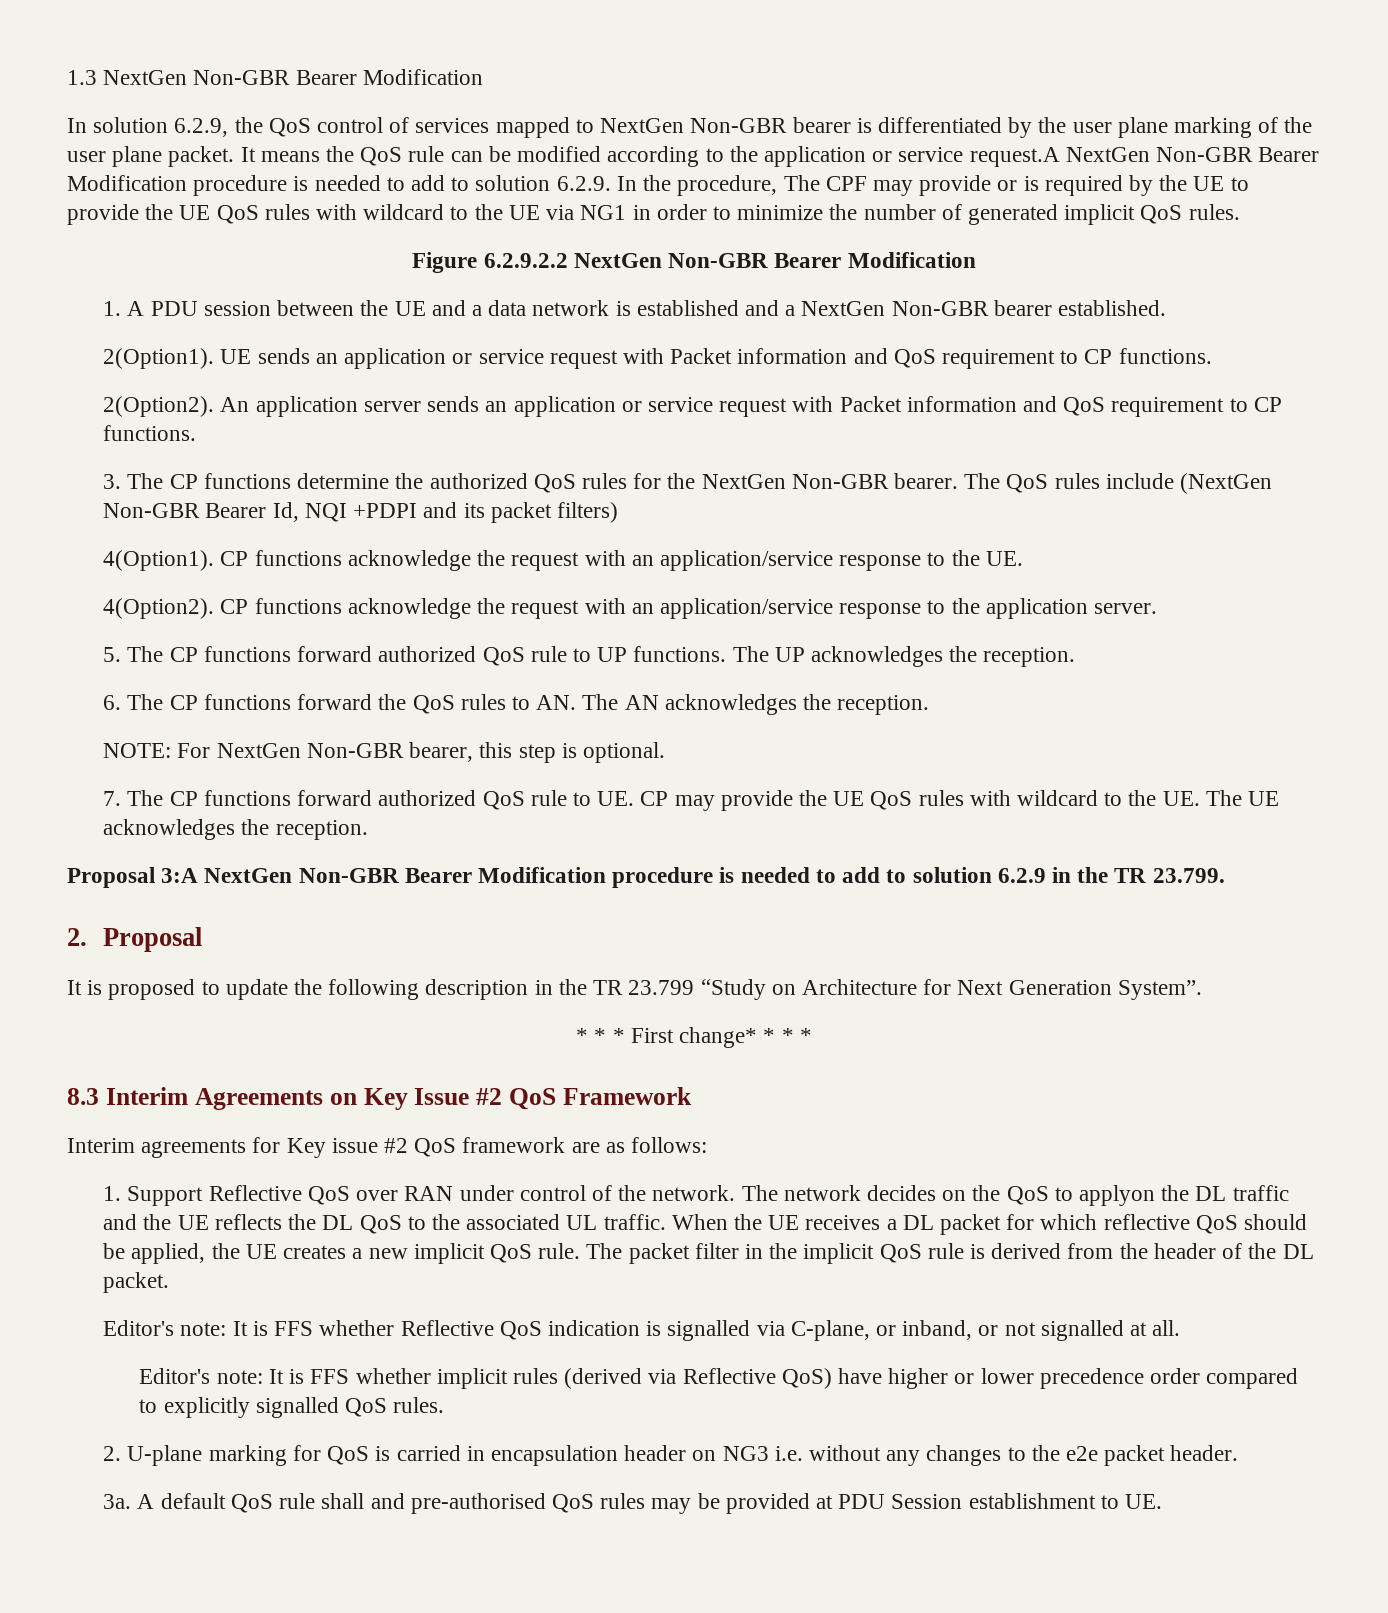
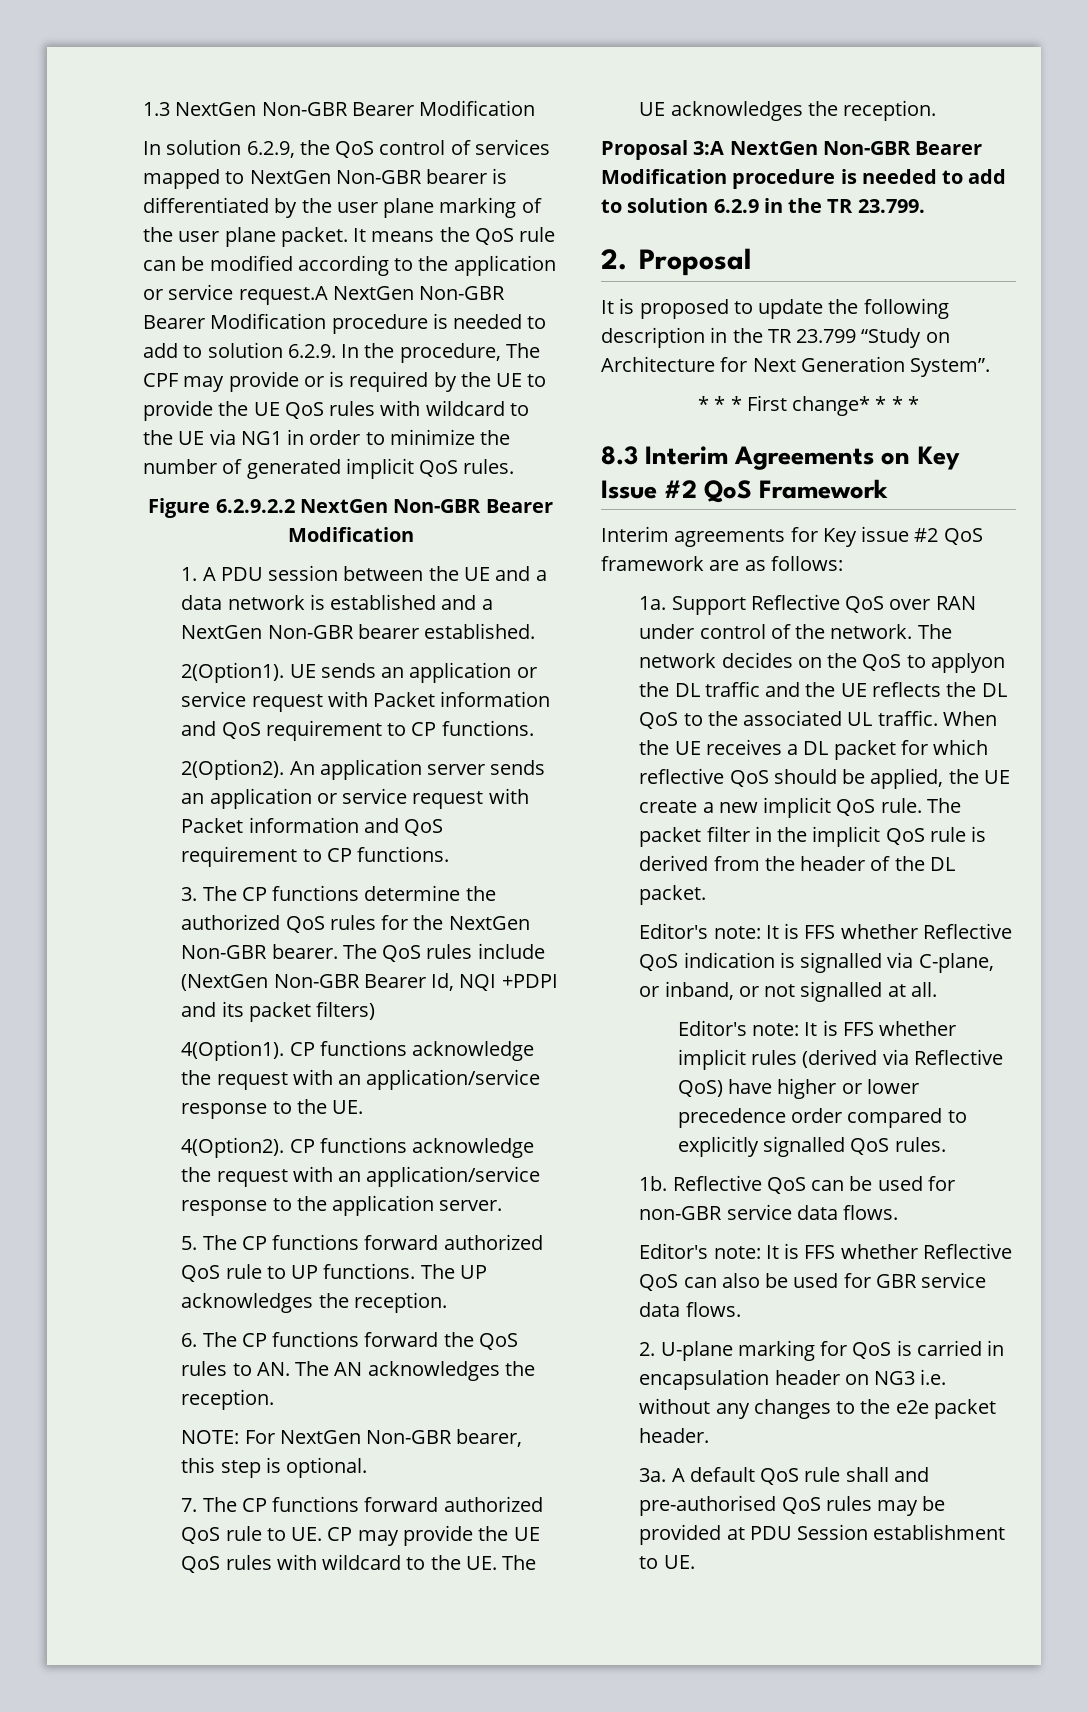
[103,1186,122,1201] 1. -> [639,596,667,610] 1a.
[283,1245,347,1259] creates -> [639,800,698,813] create
(445, 1405) none -> [639,1175,956,1194] [639,1204,899,1220] [639,1243,1013,1259] [639,1272,987,1291] [639,1302,741,1317] // 1b. Reflective QoS can be used for non-GBR service data flows. // Editor's note: It is FFS whether Reflective QoS can also be used for GBR service data flows.

